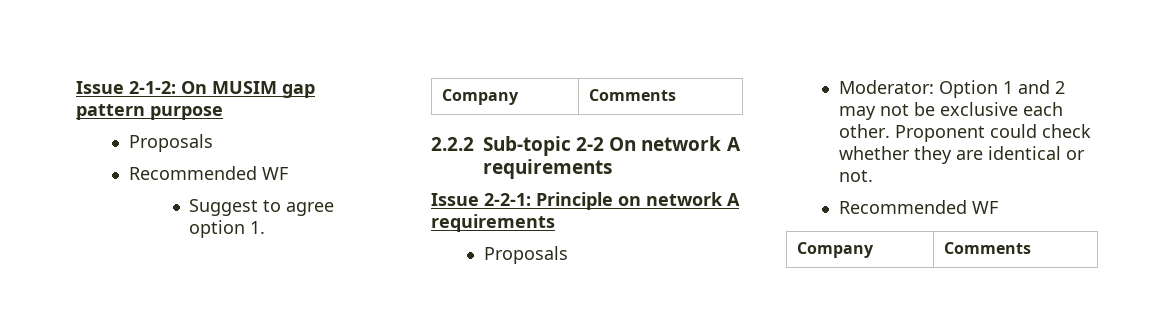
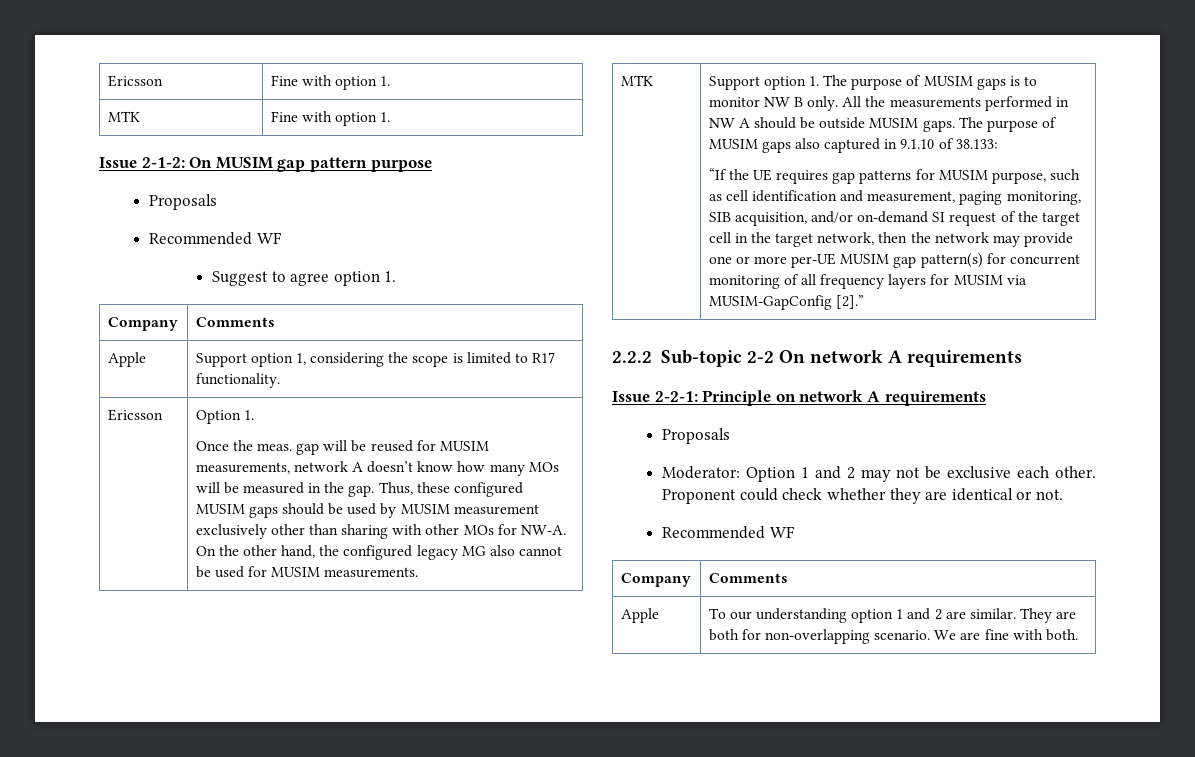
(76, 87) none -> [107,75,163,87] [270,75,391,90] [107,111,140,122] [270,111,391,126] Ericsson | Fine with option 1. // MTK | Fine with option 1. //
(676, 95) none -> [107,352,146,367] [195,352,556,367] [195,373,280,388] [107,409,163,421] [195,410,254,424] [195,440,489,455] [195,461,559,476] [195,482,523,497] [195,503,539,518] [195,524,566,539] [195,545,563,560] [195,566,419,578] [620,75,653,86] [708,75,1038,90] [708,96,1069,111] [708,117,1058,132] [708,138,998,153] [708,168,1081,184] [708,190,1081,205] [708,211,1080,226] [708,232,1074,247] [708,253,1080,268] [708,274,1027,289] [708,295,864,310] // Apple | Support option 1, considering the scope is limited to R17 functionality. // Ericsson | Option 1. // Once the meas. gap will be reused for MUSIM measurements, network A doesn’t know how many MOs will be measured in the gap. Thus, these configured MUSIM gaps should be used by MUSIM measurement exclusively other than sharing with other MOs for NW-A. On the other hand, the configured legacy MG also cannot be used for MUSIM measurements. // MTK | Support option 1. The purpose of MUSIM gaps is to monitor NW B only. All the measurements performed in NW A should be outside MUSIM gaps. The purpose of MUSIM gaps also captured in 9.1.10 of 38.133: // “If the UE requires gap patterns for MUSIM purpose, such as cell identification and measurement, paging monitoring, SIB acquisition, and/or on-demand SI request of the target cell in the target network, then the network may provide one or more per-UE MUSIM gap pattern(s) for concurrent monitoring of all frequency layers for MUSIM via MUSIM-GapConfig [2].”
(1031, 248) none -> [620,608,659,623] [708,608,1077,623] [708,629,1078,644] // Apple | To our understanding option 1 and 2 are similar. They are both for non-overlapping scenario. We are fine with both.

